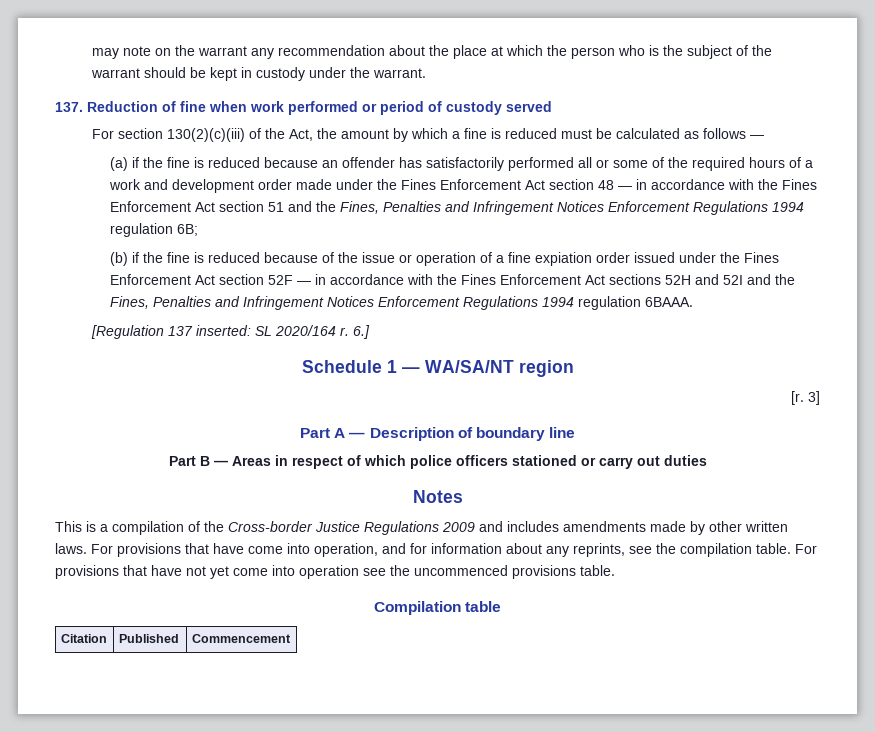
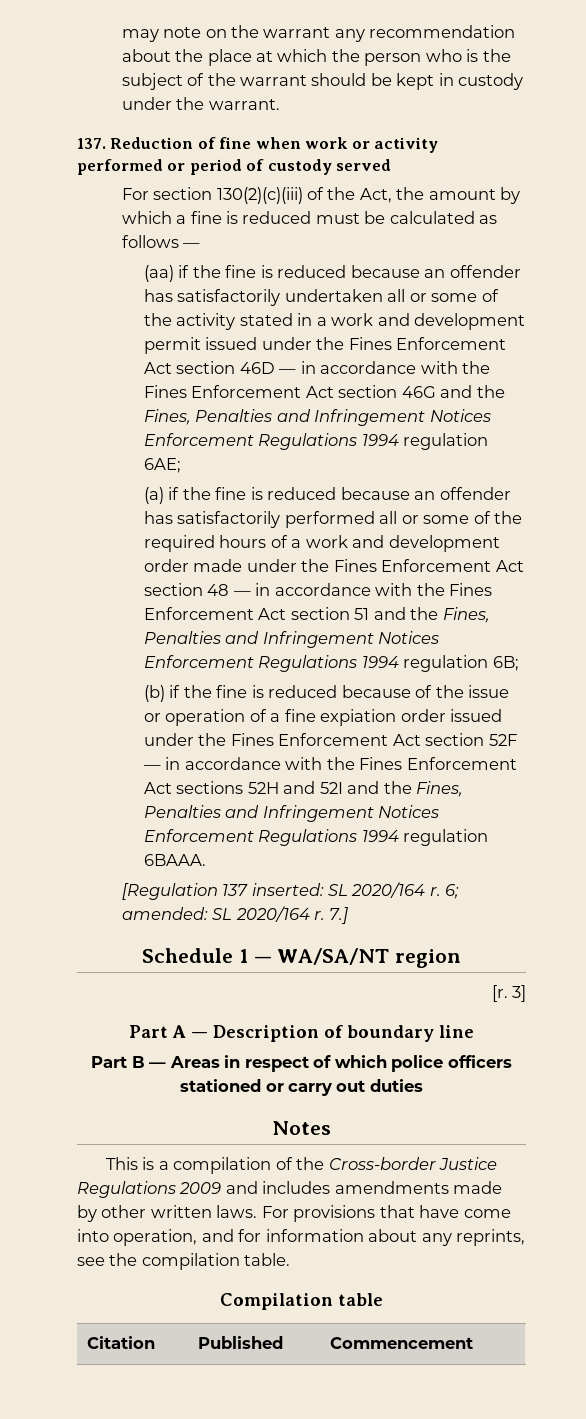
(284, 106) none -> [351,137,439,153] or activity
(764, 137) none -> [143,265,521,282] [143,289,499,306] [143,313,526,330] [143,337,507,354] [143,361,491,374] [143,385,505,398] [143,409,491,426] [143,433,489,450] [143,458,181,473] // (aa) if the fine is reduced because an offender has satisfactorily undertaken all or some of the activity stated in a work and development permit issued under the Fines Enforcement Act section 46D — in accordance with the Fines Enforcement Act section 46G and the Fines, Penalties and Infringement Notices Enforcement Regulations 1994 regulation 6AE;
[352,325,370,339] 6.] -> [445,884,460,899] [121,906,349,924] 6; amended: SL 2020/164 r. 7.]
[795,544,817,554] [55,565,615,579] For provisions that have not yet come into operation see the uncommenced provisions table. -> (291, 1259) none

